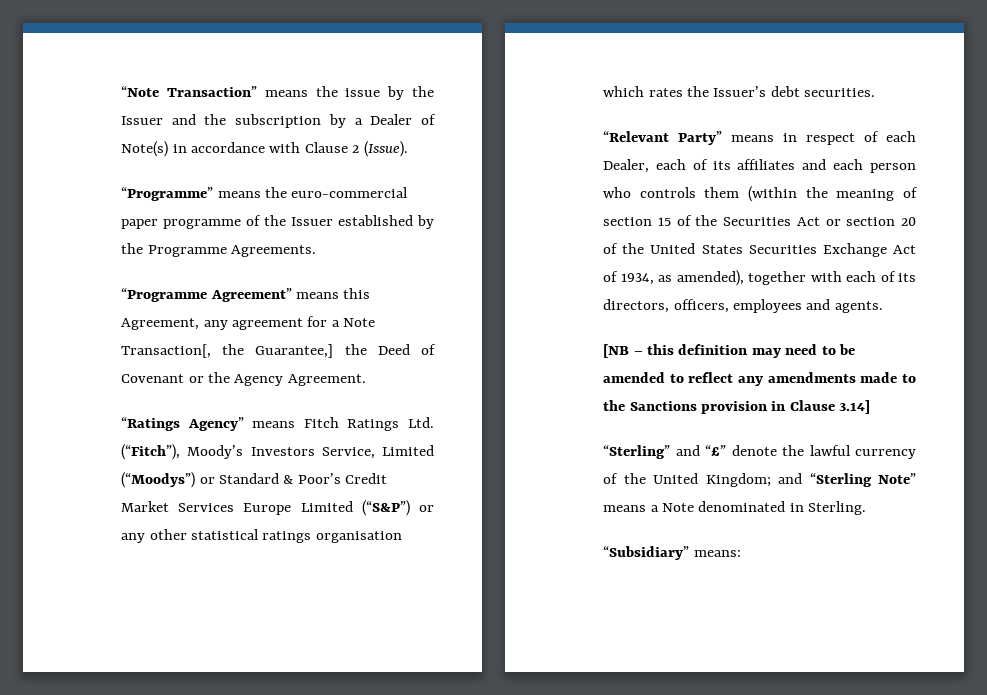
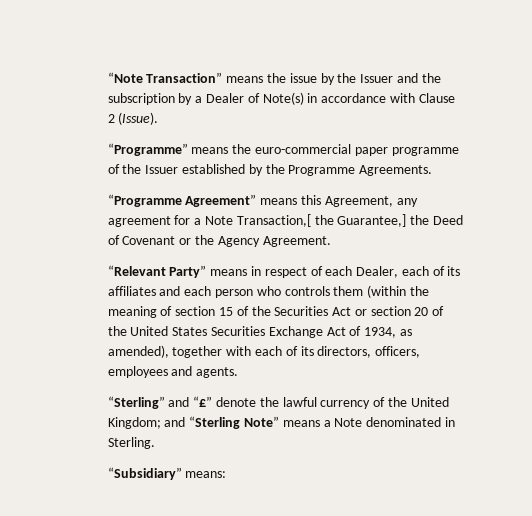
[121,344,212,358] Transaction[, -> [236,214,311,227] Transaction,[
[121,417,435,431] [121,444,435,460] [121,472,388,488] [121,500,435,516] [121,529,402,543] [603,86,876,97] // “Ratings Agency” means Fitch Ratings Ltd. (“Fitch”), Moody’s Investors Service, Limited (“Moodys”) or Standard & Poor’s Credit Market Services Europe Limited (“S&P”) or any other statistical ratings organisation which rates the Issuer’s debt securities. -> (331, 241) none
[603,344,856,358] [603,372,916,386] [603,400,871,414] // [NB – this definition may need to be amended to reflect any amendments made to the Sanctions provision in Clause 3.14] -> (239, 372) none

